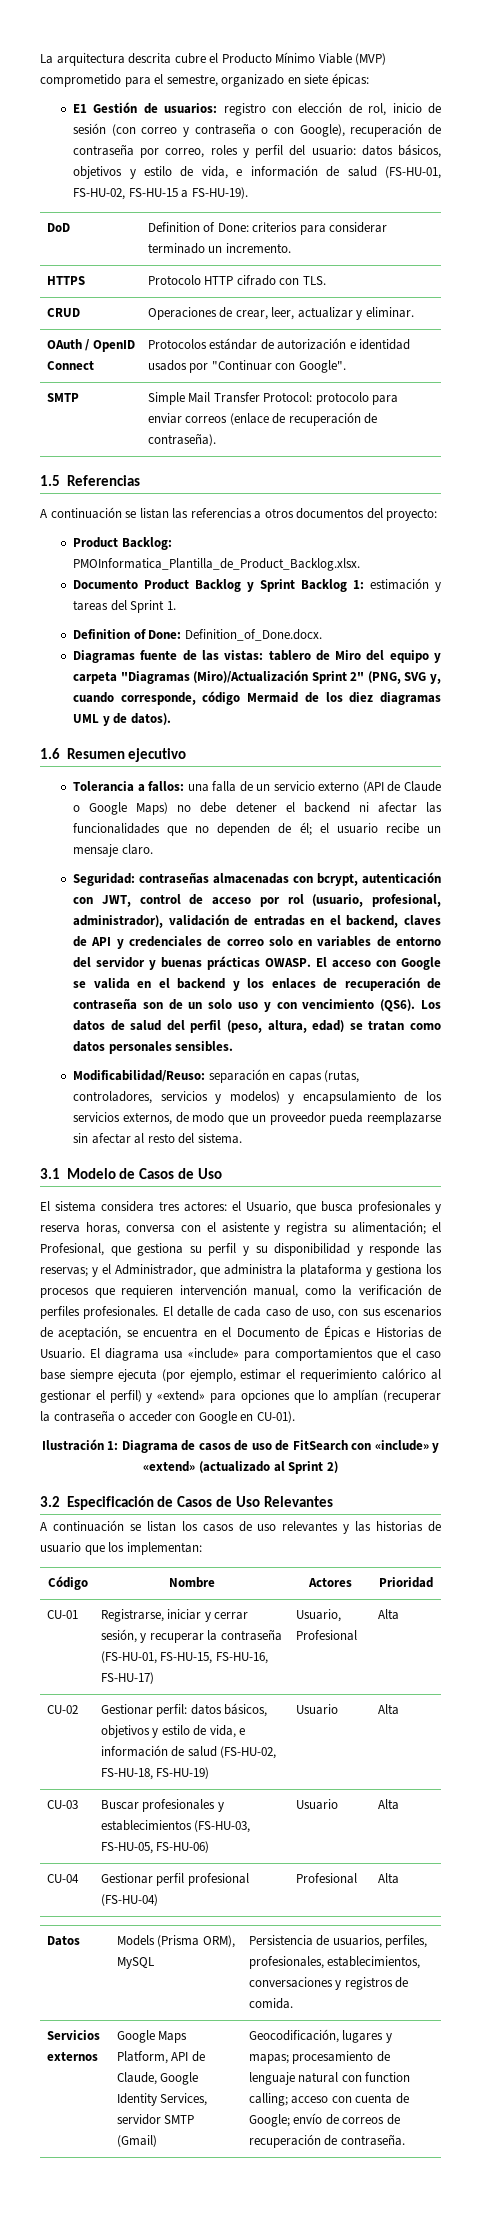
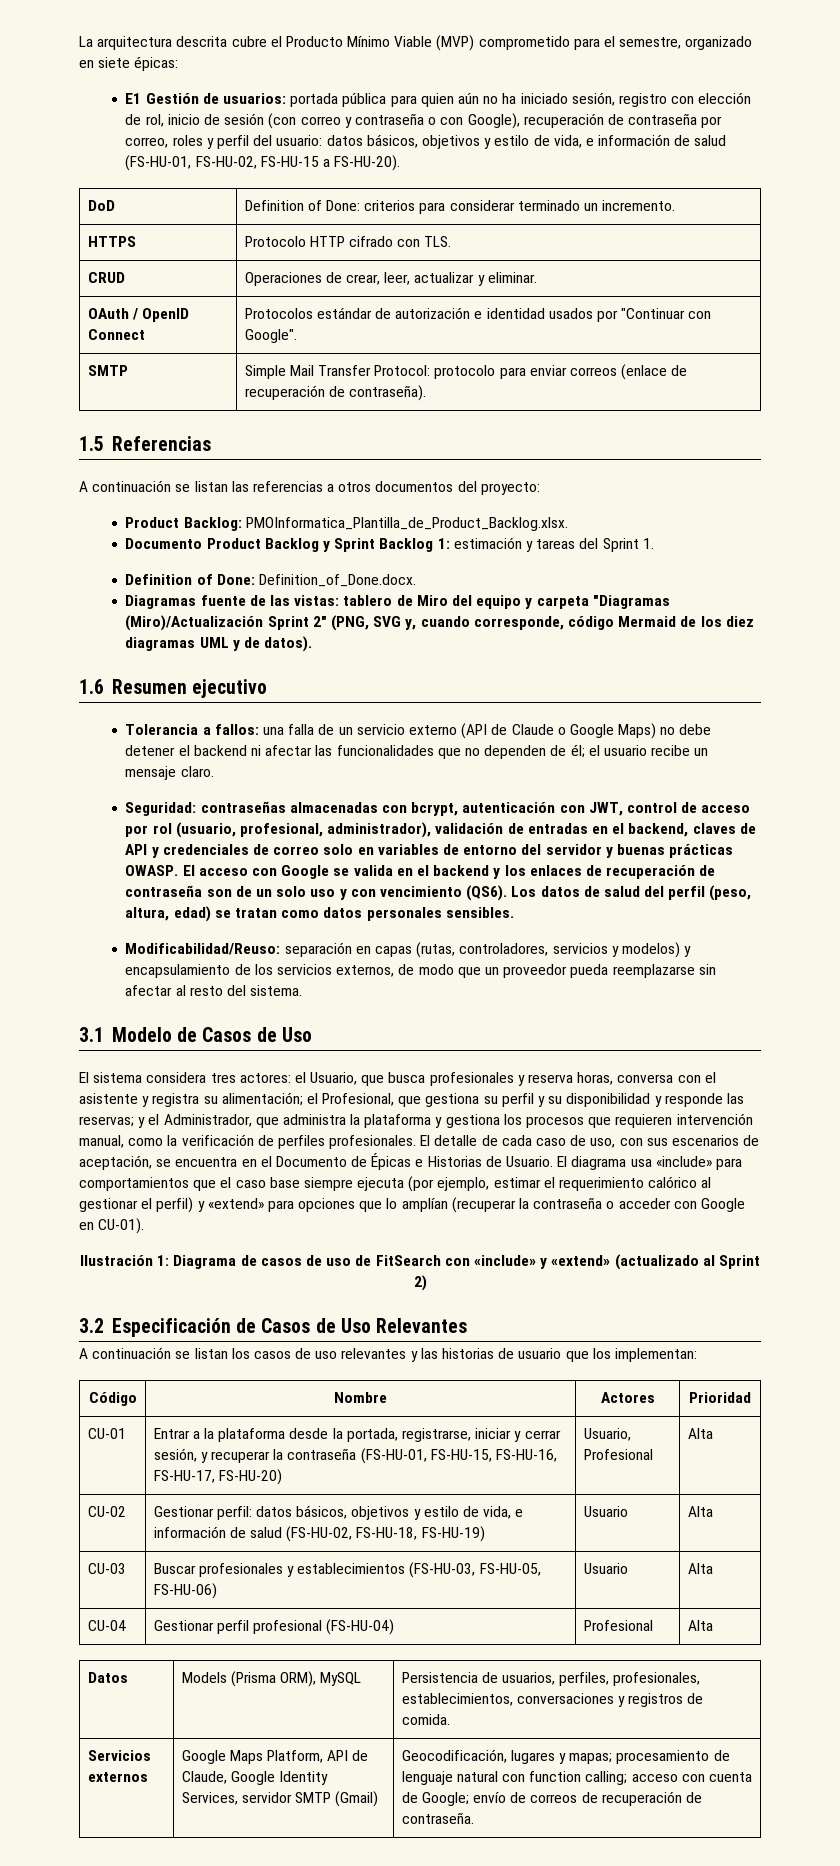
(218, 108) none -> [290,92,615,107] portada pública para quien aún no ha iniciado sesión,
[191,187,248,199] FS-HU-19). -> [334,155,401,171] FS-HU-20).
[100,1609,164,1622] Registrarse, -> [153,1428,471,1442] Entrar a la plataforma desde la portada, registrarse,
[100,1672,154,1684] FS-HU-17) -> [153,1469,282,1485] FS-HU-17, FS-HU-20)

